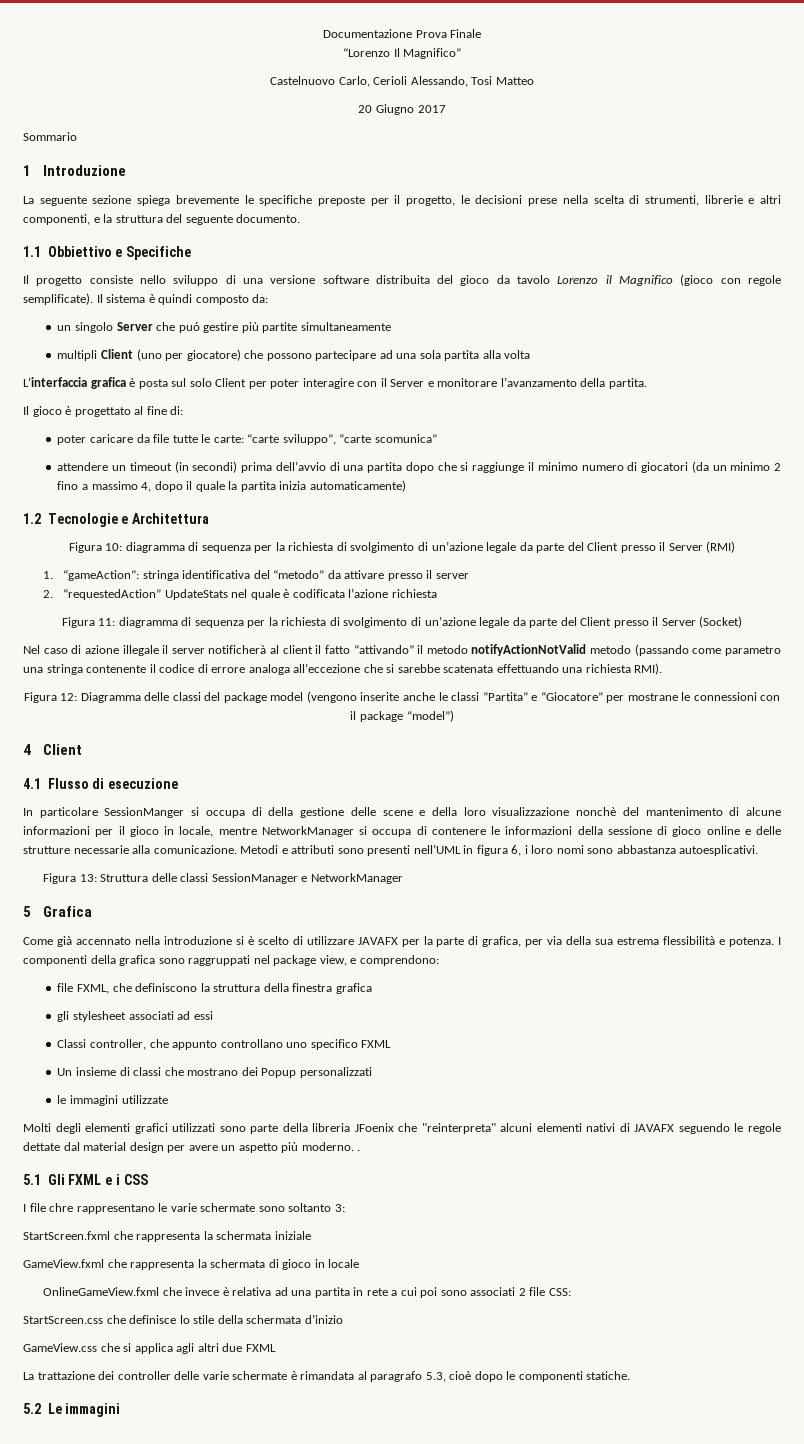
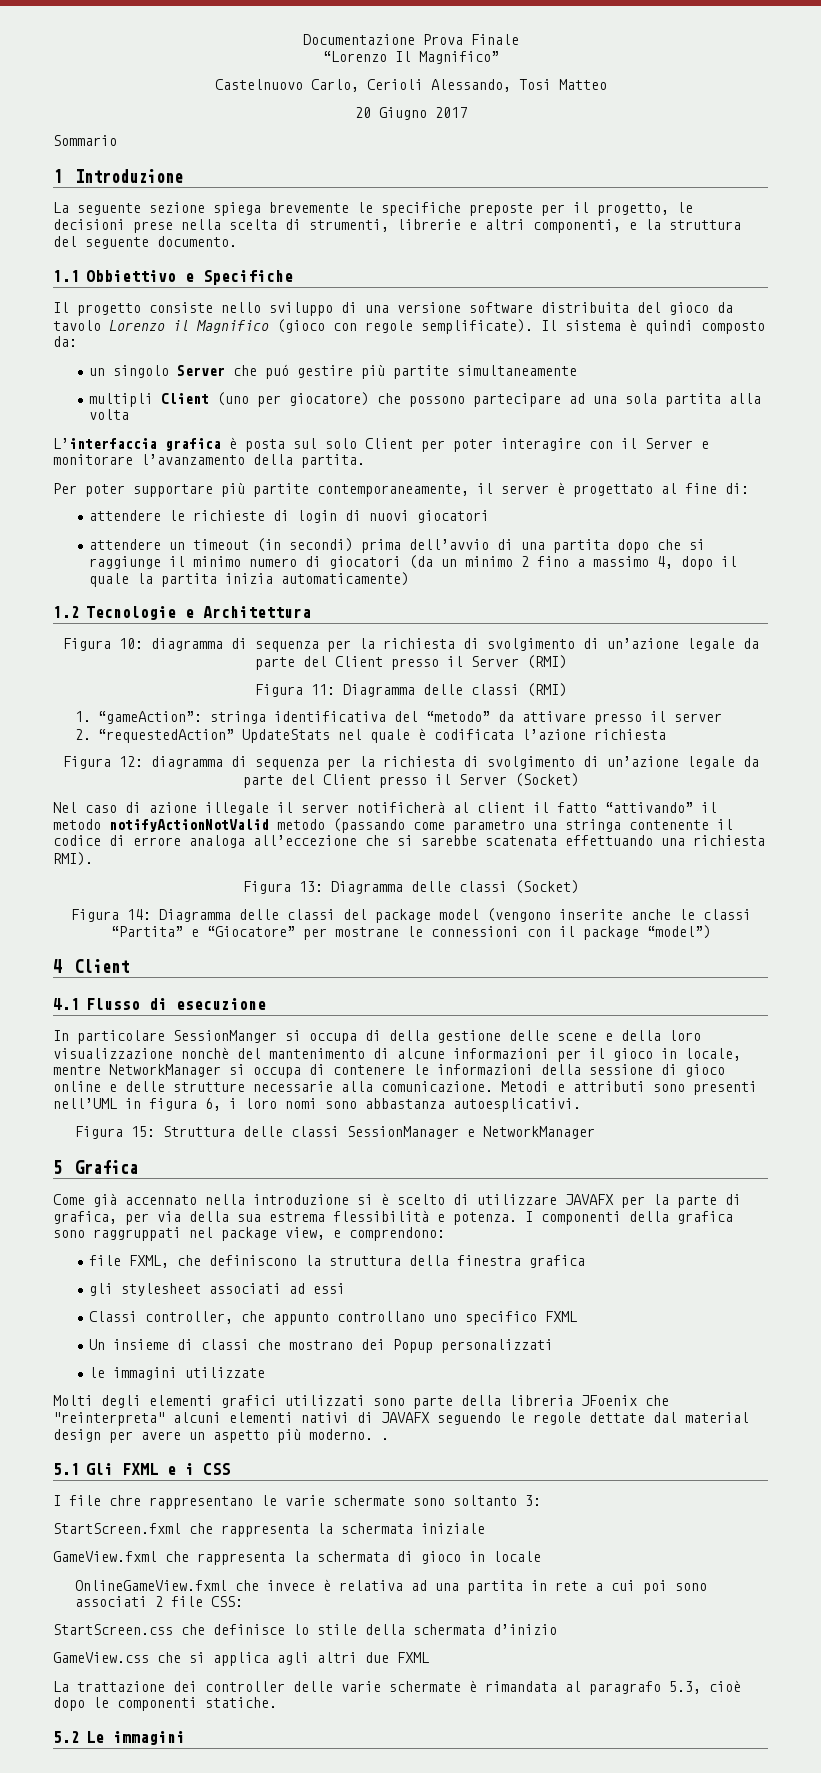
[23,406,62,417] Il gioco -> [53,483,549,497] Per poter supportare più partite contemporaneamente, il server
[57,434,437,445] poter caricare da file tutte le carte: “carte sviluppo”, “carte scomunica” -> [88,510,489,523] attendere le richieste di login di nuovi giocatori
(736, 547) none -> [254,683,567,697] // Figura 11: Diagramma delle classi (RMI)
[98,618,116,626] 11: -> [118,756,143,767] 12:
[60,693,78,701] 12: -> [298,880,579,894] [70,909,151,922] 13: Diagramma delle classi (Socket) // Figura 14:
[79,874,97,882] 13: -> [131,1126,156,1137] 15:

